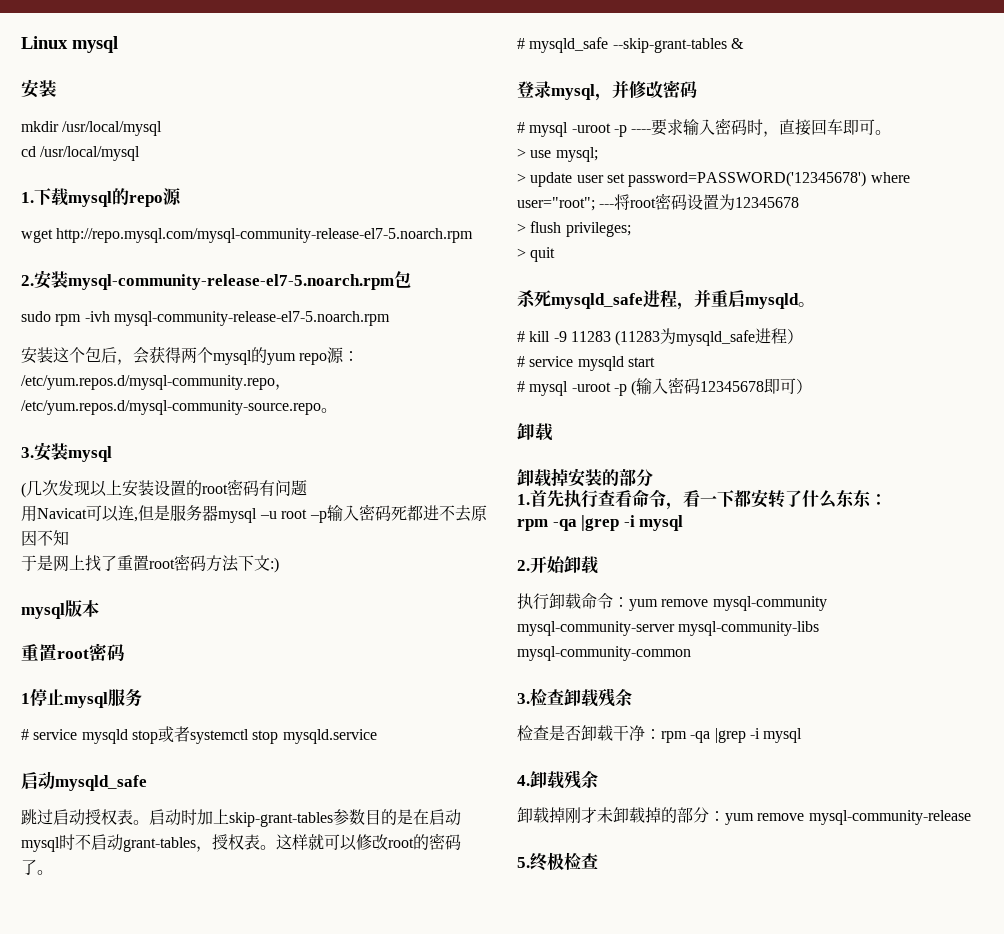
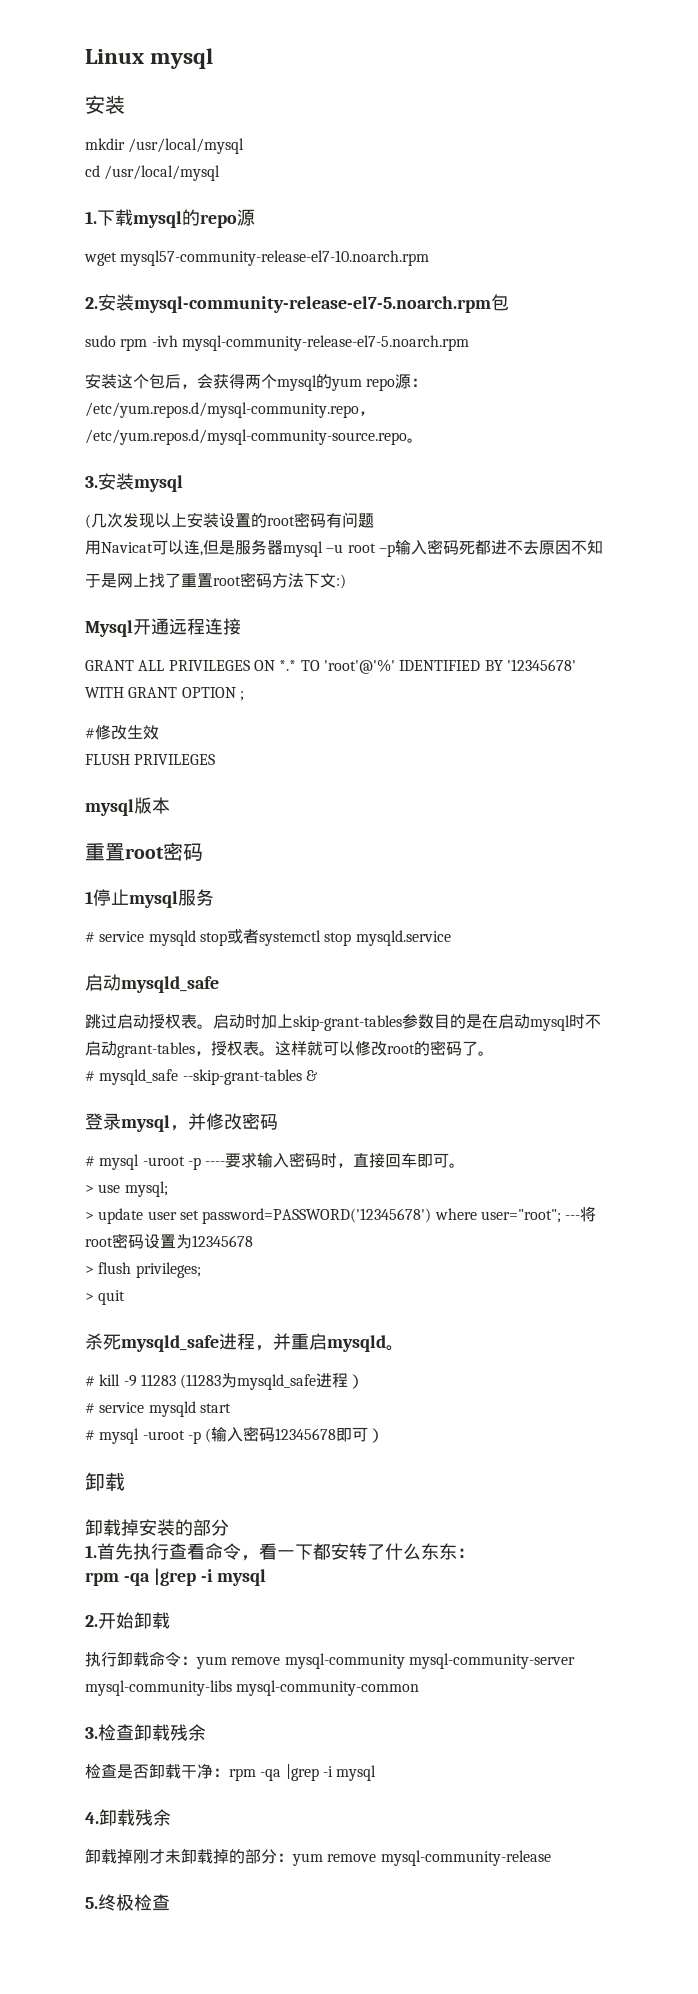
[56,228,474,243] http://repo.mysql.com/mysql-community-release-el7-5.noarch.rpm -> [120,250,430,266] mysql57-community-release-el7-10.noarch.rpm
(279, 565) none -> [85,618,241,637] [85,659,576,674] [85,687,244,701] [85,724,159,740] [85,754,216,765] // Mysql开通远程连接 // GRANT ALL PRIVILEGES ON *.* TO 'root'@'%' IDENTIFIED BY '12345678' WITH GRANT OPTION ; // #修改生效 // FLUSH PRIVILEGES

